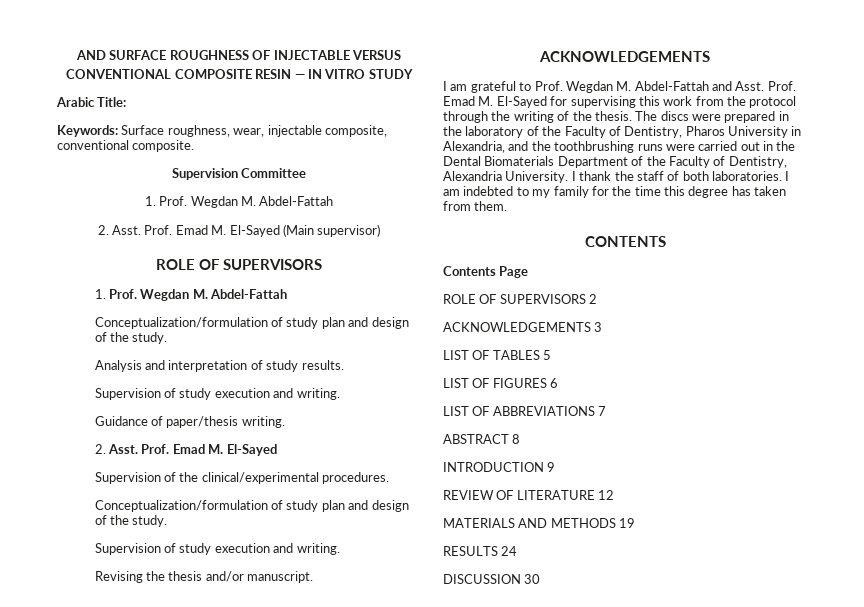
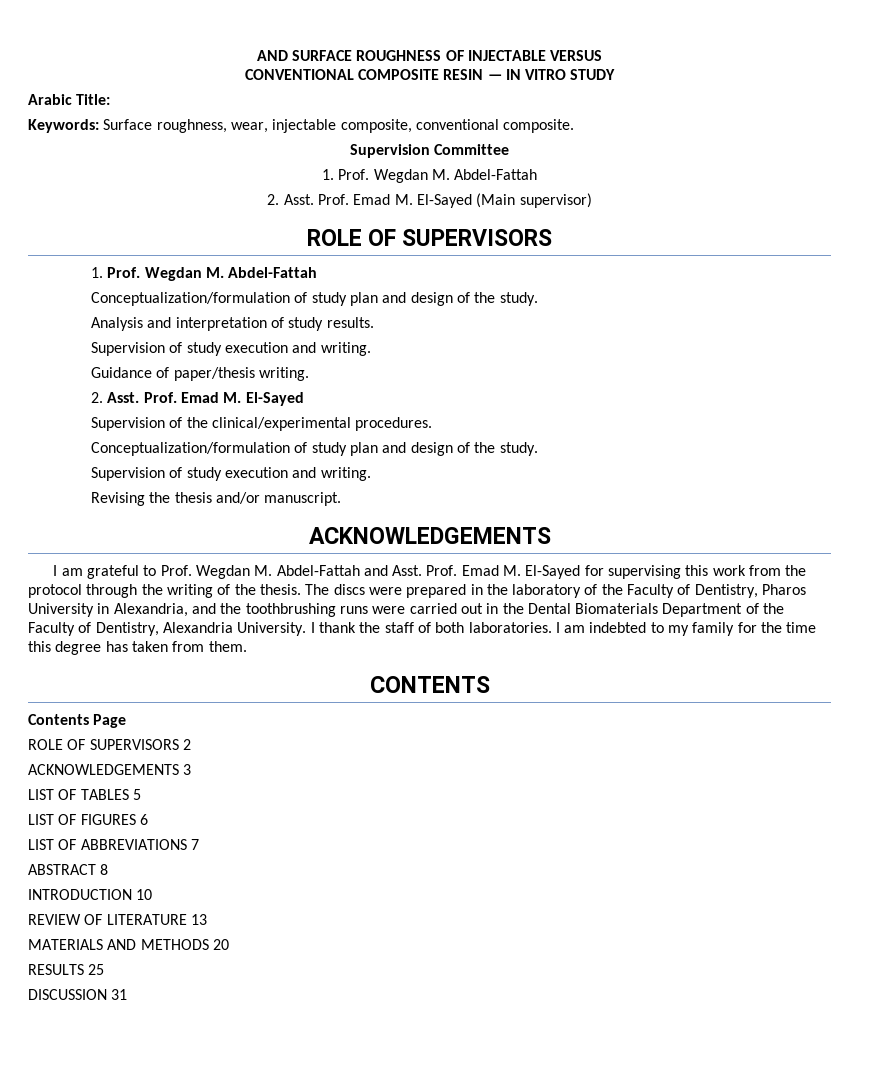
[547,462,556,472] 9 -> [136,889,153,900] 10
[598,490,615,500] 12 -> [190,914,207,925] 13
[619,518,636,528] 19 -> [212,939,229,950] 20
[501,546,518,556] 24 -> [88,964,105,975] 25
[524,574,541,584] 30 -> [111,989,128,1000] 31

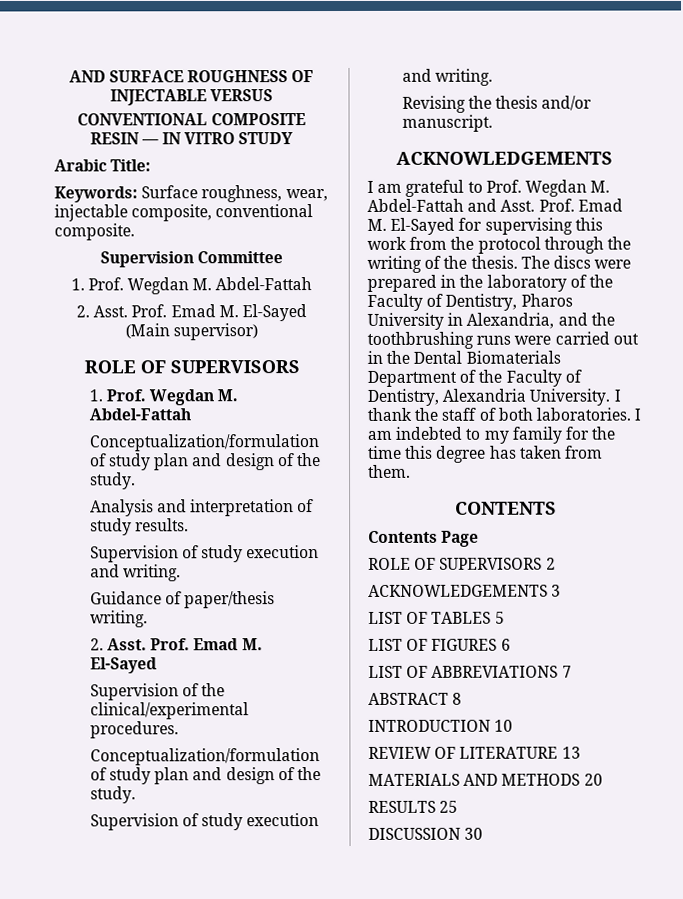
[111,989,128,1000] 31 -> [464,827,484,840] 30

